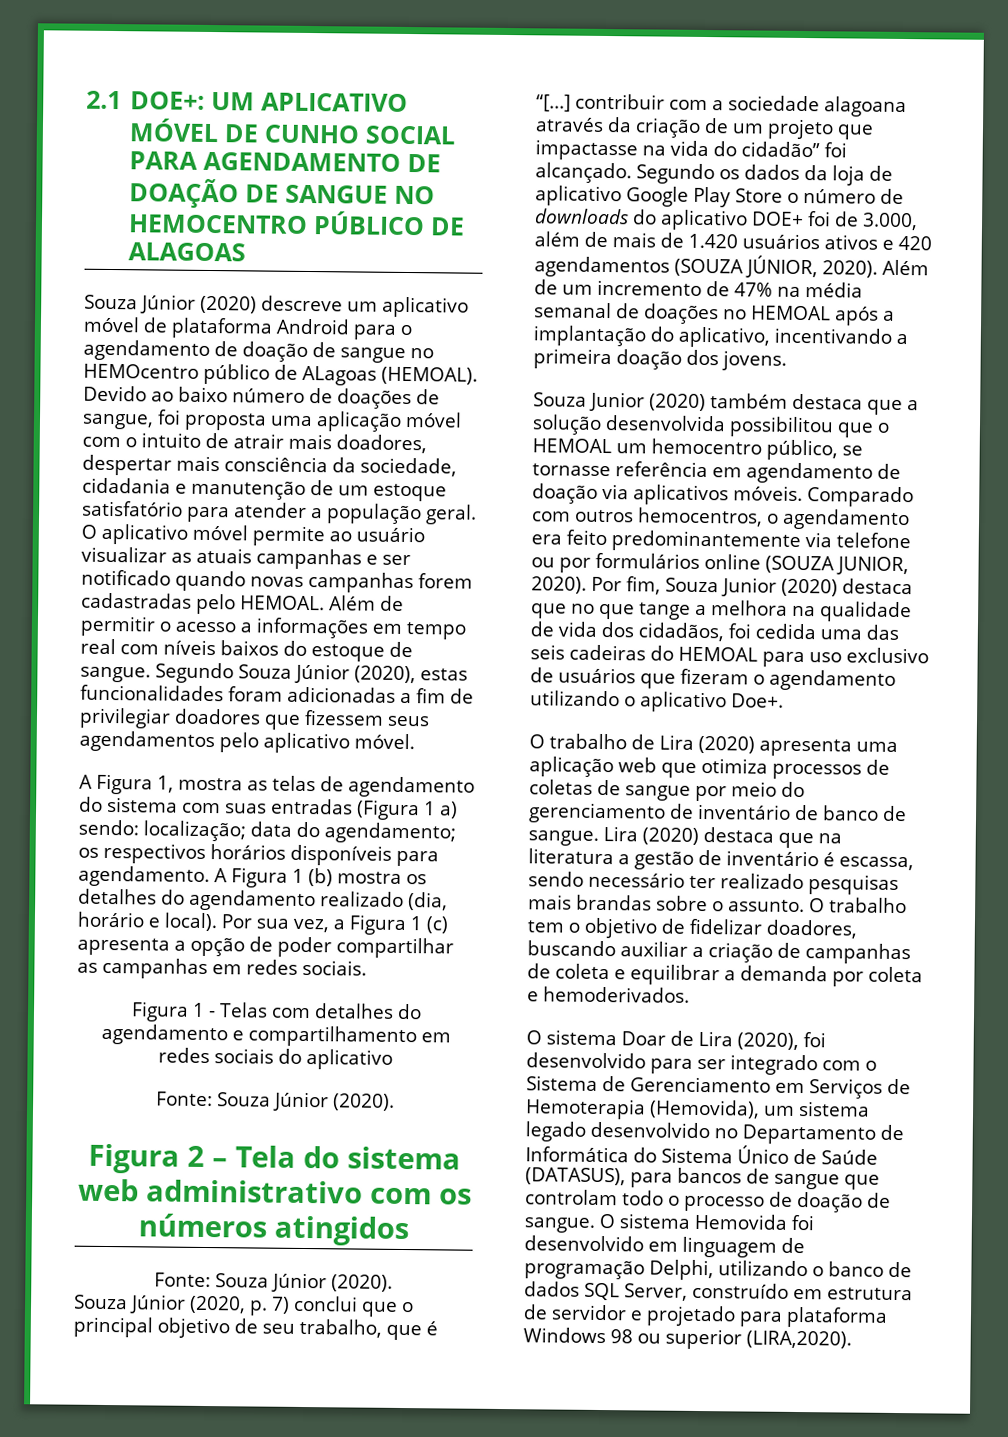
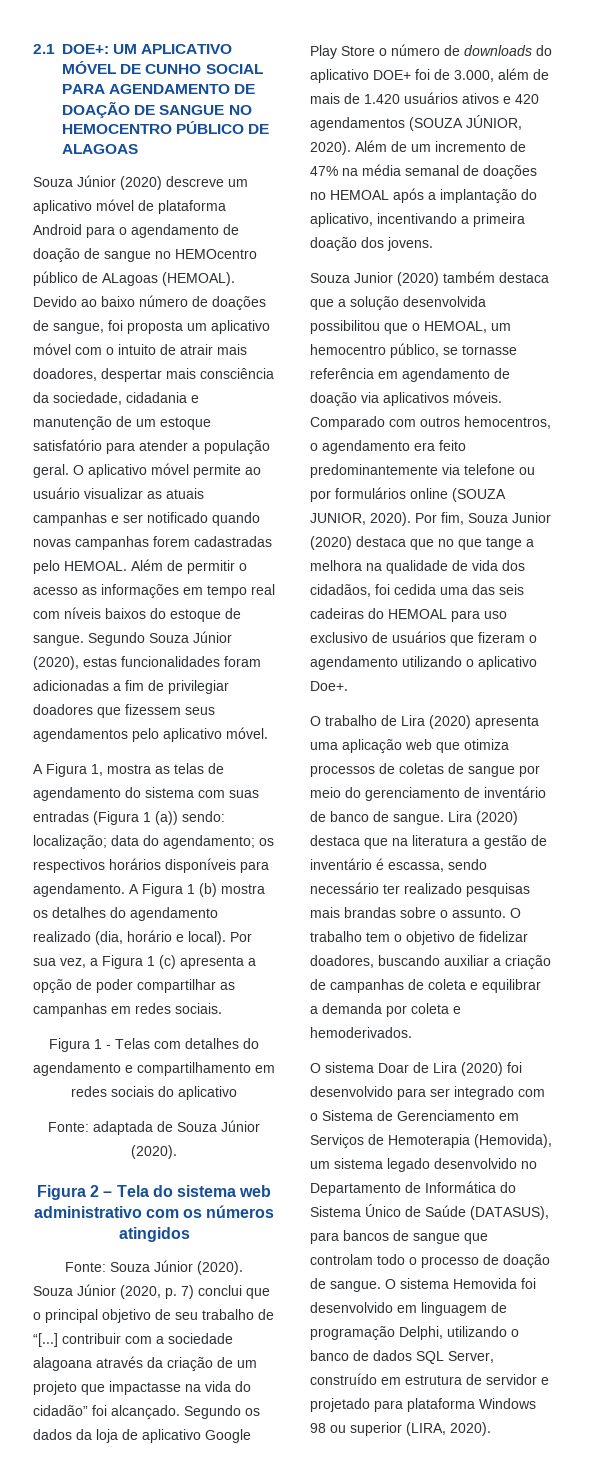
[270,411,402,432] uma aplicação -> [187,320,270,334] um aplicativo
[240,622,252,633] a -> [82,587,97,595] as
[439,801,458,819] a) -> [155,811,178,825] (a))
(213, 1099) none -> [93,1121,173,1135] adaptada de
[299,1318,438,1341] trabalho, que é -> [202,1309,274,1320] trabalho de
[532,438,612,454] HEMOAL -> [424,321,487,333] HEMOAL,
[737,1032,799,1050] (2020), -> [461,1062,503,1076] (2020)
[746,1330,852,1349] (LIRA,2020). -> [406,1422,491,1436] (LIRA, 2020).

